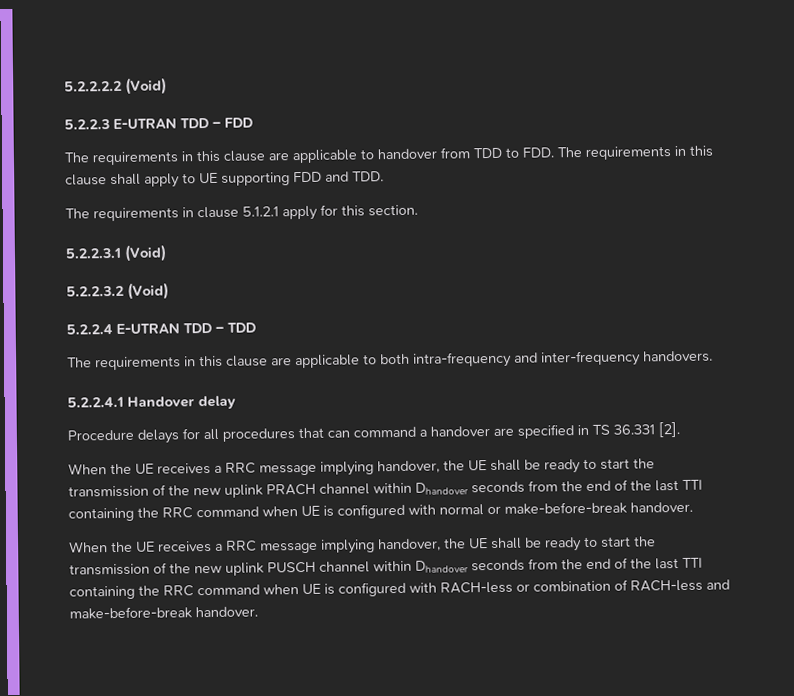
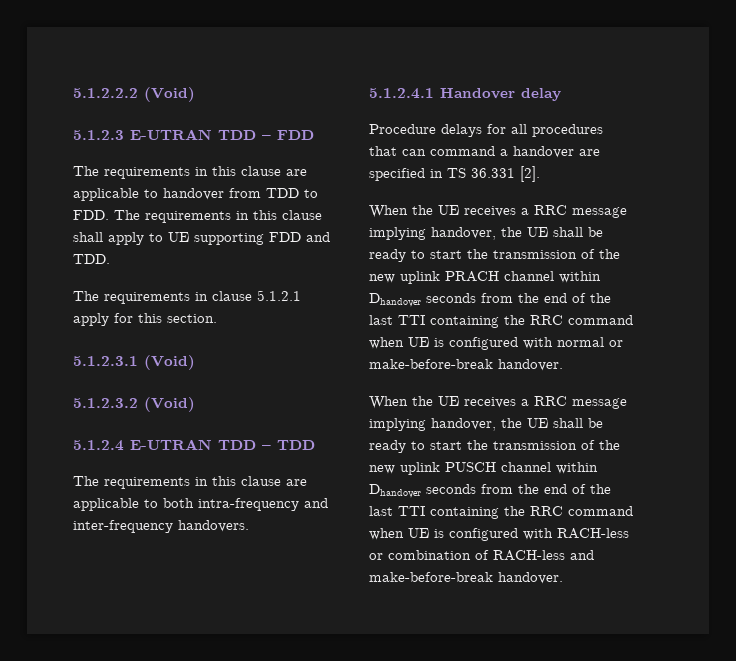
[64,77,167,95] [64,119,110,130] 5.2.2.2.2 (Void) // 5.2.2.3 -> [73,87,195,102] [73,130,124,140] 5.1.2.2.2 (Void) // 5.1.2.3
[65,244,167,262] [66,282,169,300] [66,324,113,335] 5.2.2.3.1 (Void) // 5.2.2.3.2 (Void) // 5.2.2.4 -> [73,355,195,370] [73,397,195,412] [73,440,124,451] 5.1.2.3.1 (Void) // 5.1.2.3.2 (Void) // 5.1.2.4
[67,396,124,408] 5.2.2.4.1 -> [369,88,434,99] 5.1.2.4.1

